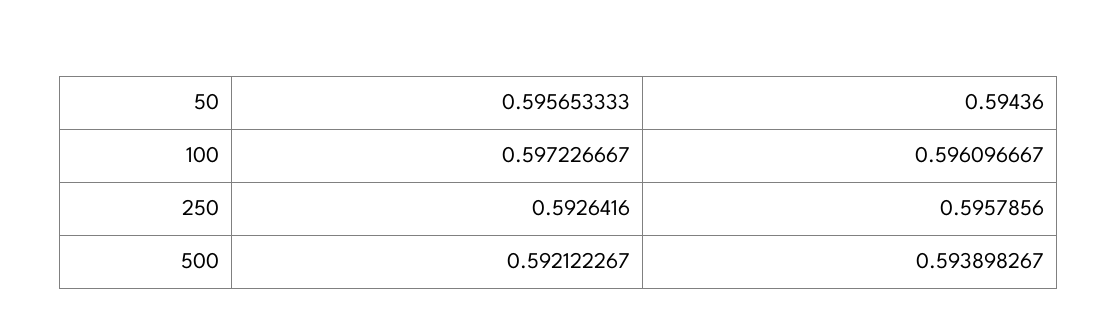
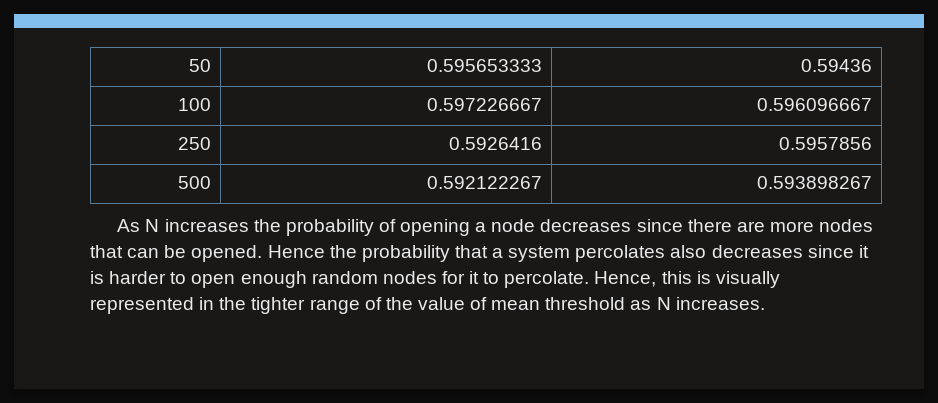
(1044, 260) none -> [117,219,874,236] [90,245,869,262] [90,271,780,288] [90,297,765,314] // As N increases the probability of opening a node decreases since there are more nodes that can be opened. Hence the probability that a system percolates also decreases since it is harder to open enough random nodes for it to percolate. Hence, this is visually represented in the tighter range of the value of mean threshold as N increases.

